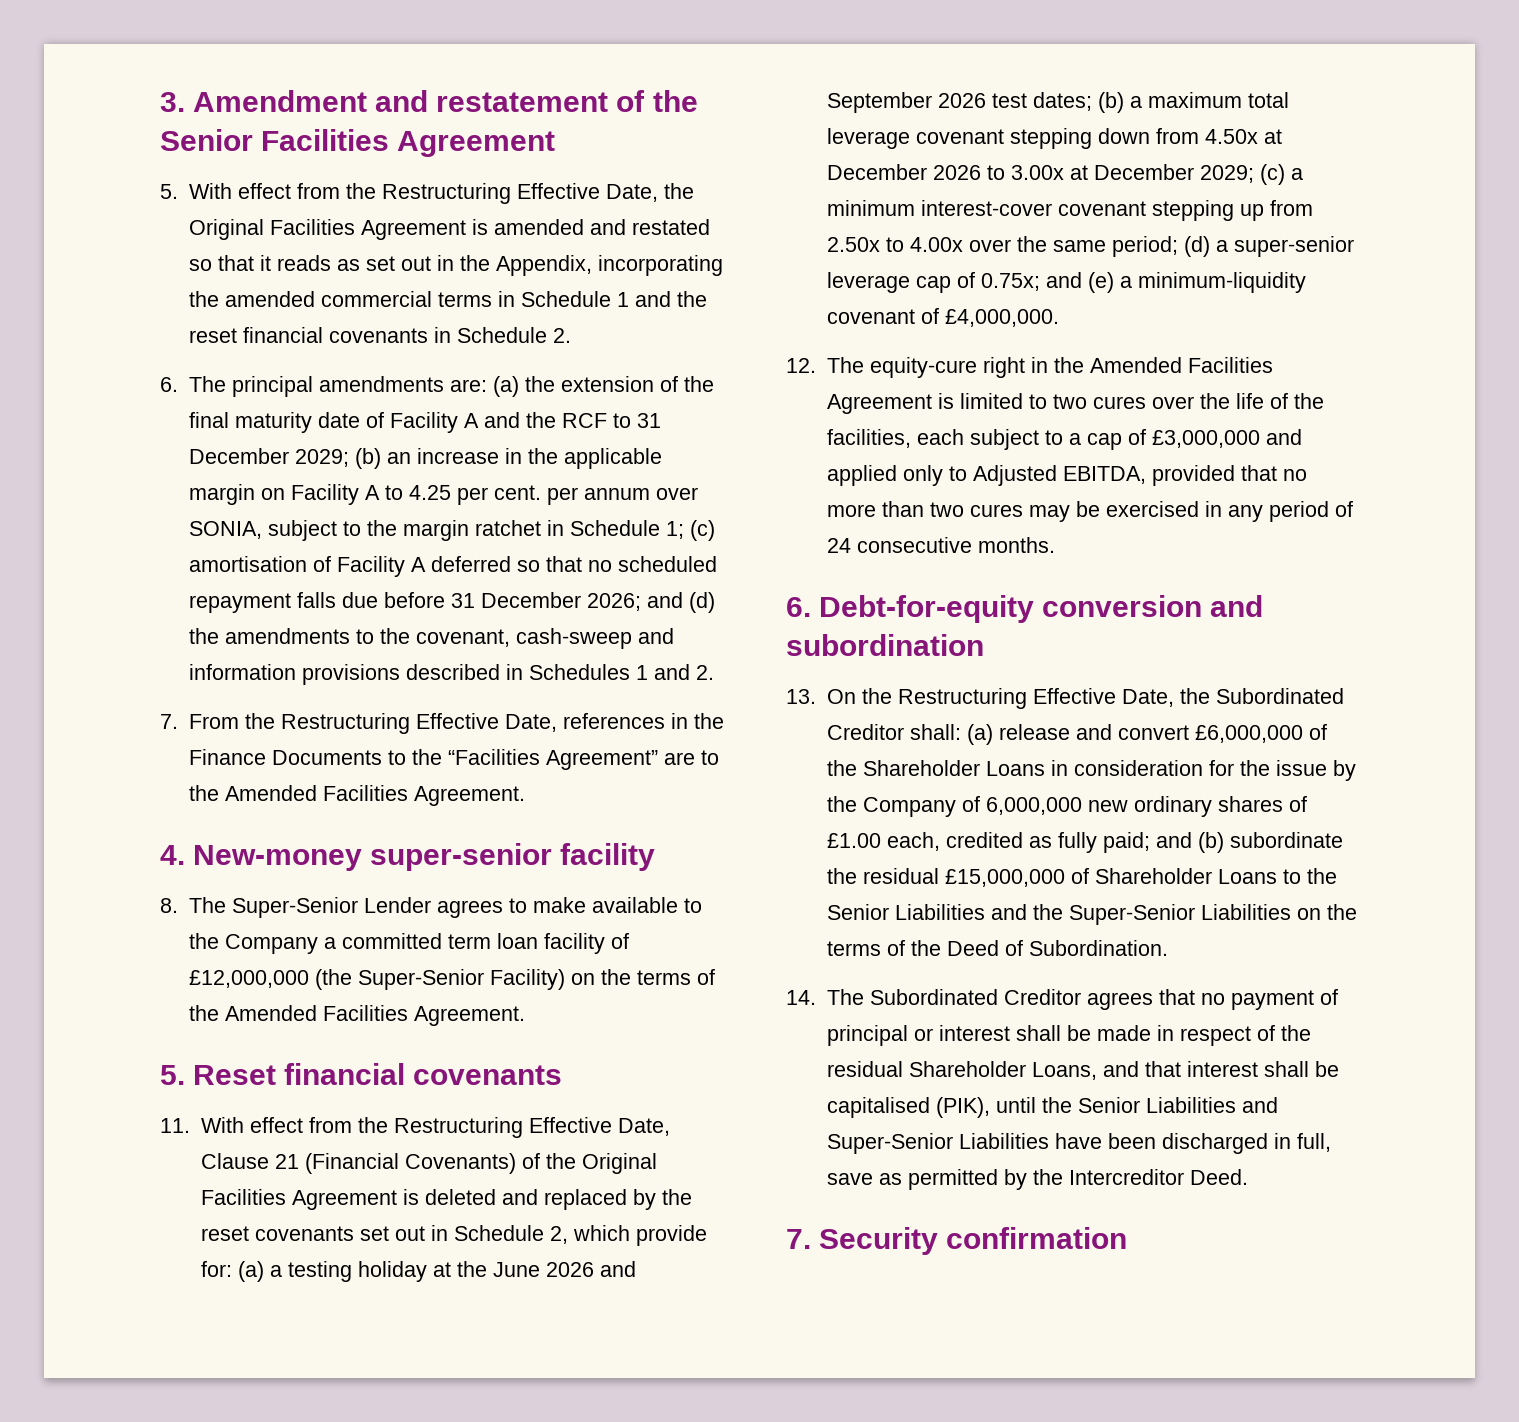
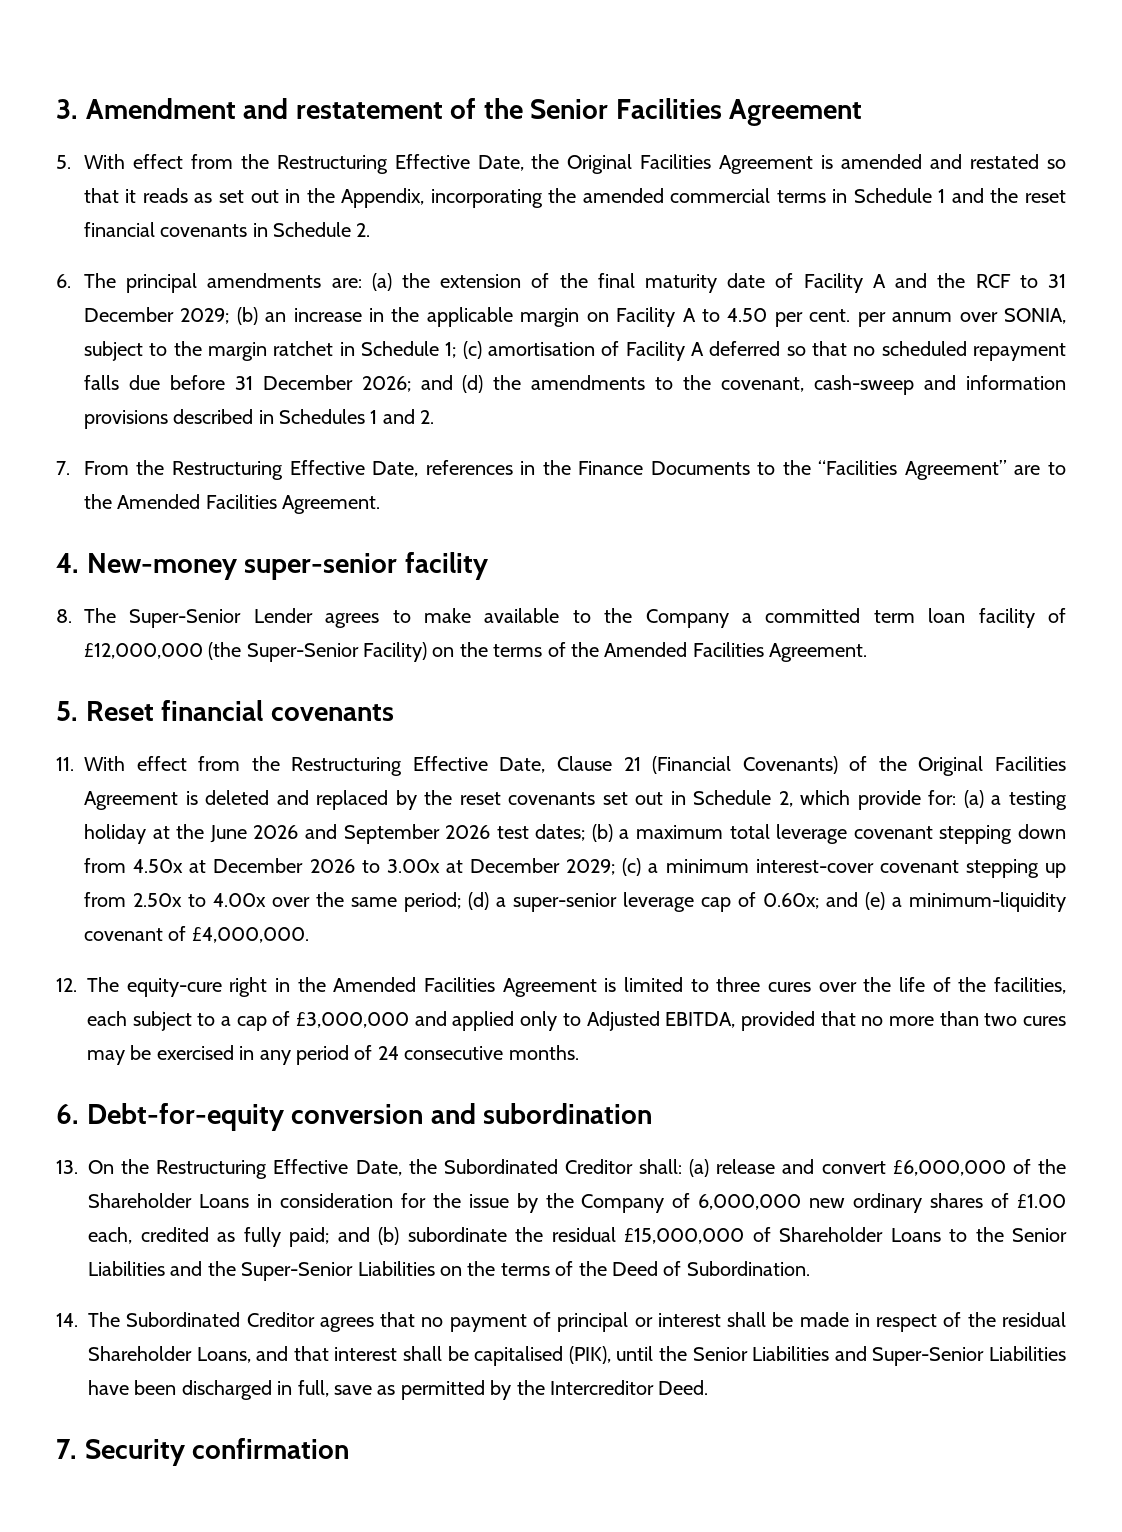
[408,485,451,500] 4.25 -> [727,308,768,322] 4.50
[980,273,1040,291] 0.75x; -> [763,893,819,909] 0.60x;
[1052,394,1087,409] two -> [716,977,761,992] three

